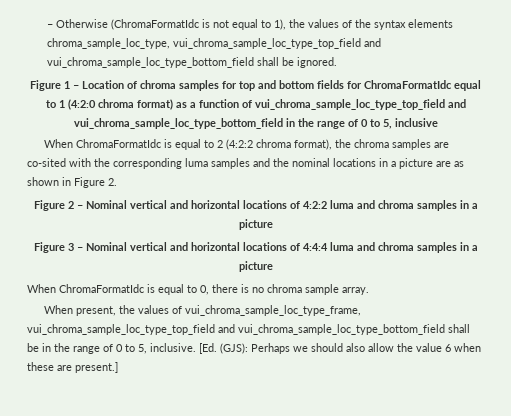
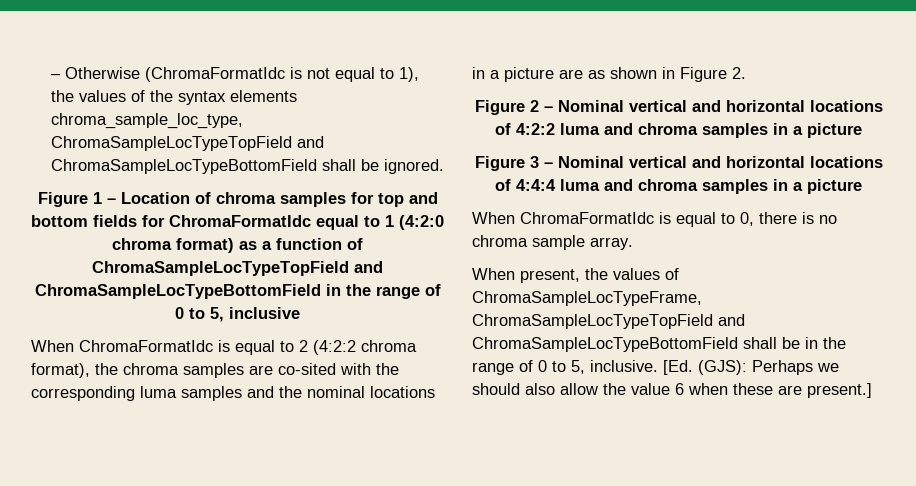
[172,38,381,49] [46,57,254,68] vui_chroma_sample_loc_type_top_field and vui_chroma_sample_loc_type_bottom_field -> [50,136,324,151] [50,159,317,174] ChromaSampleLocTypeTopField and ChromaSampleLocTypeBottomField
[254,99,466,110] [73,118,283,129] vui_chroma_sample_loc_type_top_field and vui_chroma_sample_loc_type_bottom_field -> [92,261,383,276] [34,284,321,299] ChromaSampleLocTypeTopField and ChromaSampleLocTypeBottomField
[184,305,361,316] [27,324,445,335] vui_chroma_sample_loc_type_frame, vui_chroma_sample_loc_type_top_field and vui_chroma_sample_loc_type_bottom_field -> [472,291,702,306] [472,314,745,329] [472,337,738,352] ChromaSampleLocTypeFrame, ChromaSampleLocTypeTopField and ChromaSampleLocTypeBottomField

